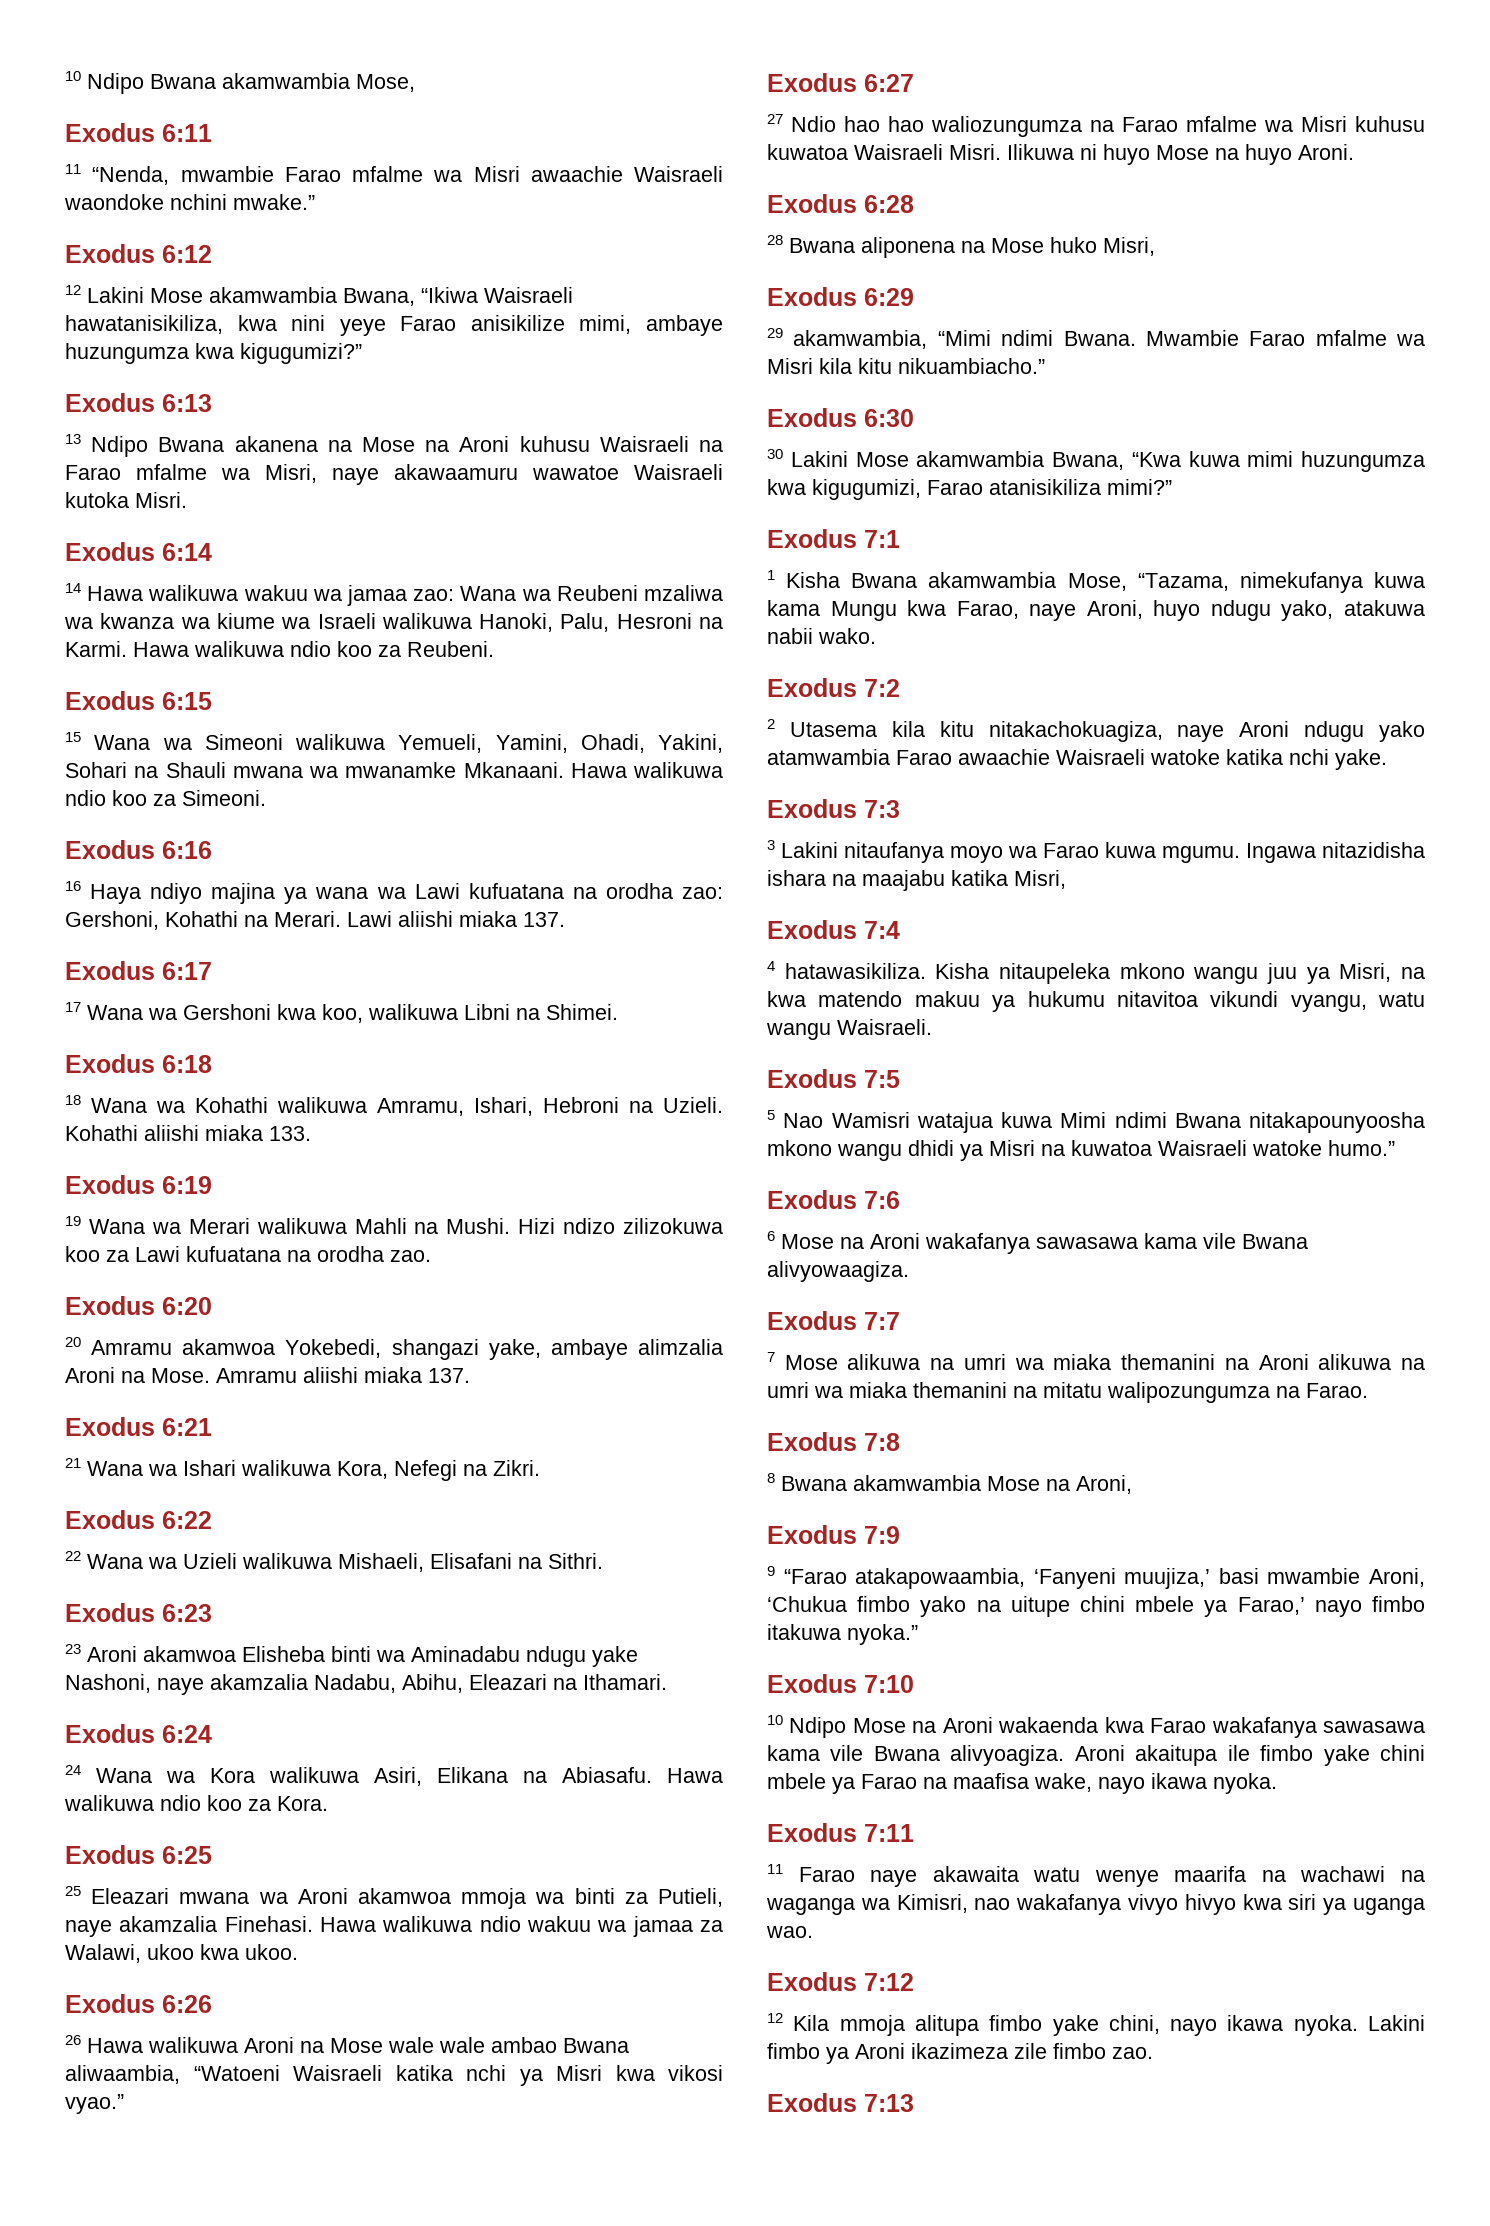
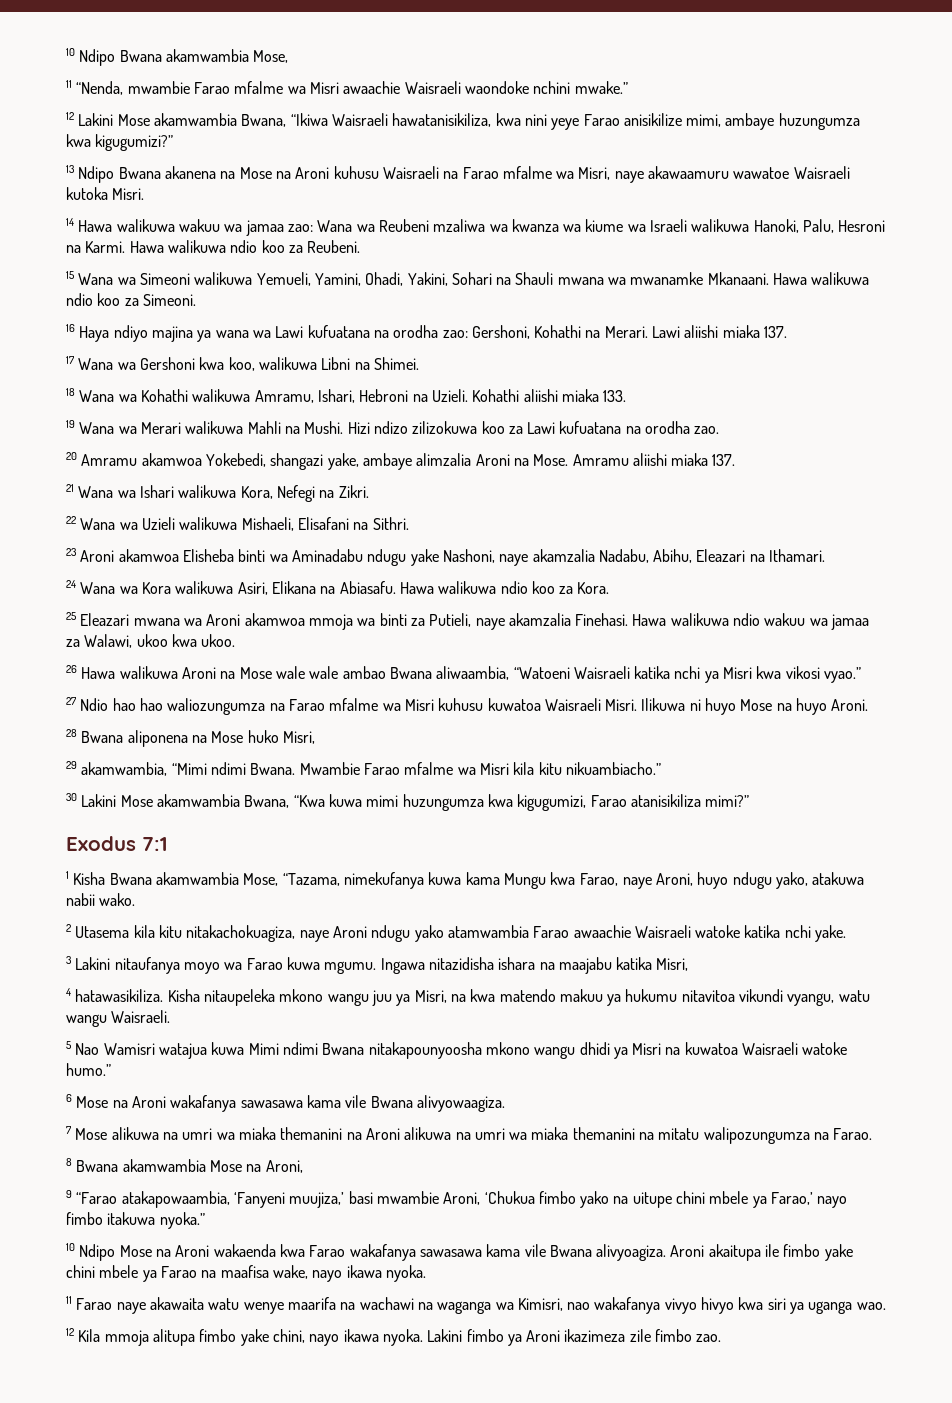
[65,123,212,142] // Exodus 6:11 -> (289, 56) none
[65,244,212,263] // Exodus 6:12 -> (628, 87) none
[65,393,212,412] // Exodus 6:13 -> (174, 142) none
[65,542,212,561] // Exodus 6:14 -> (145, 194) none
[65,691,212,710] // Exodus 6:15 -> (361, 246) none
[65,840,212,859] // Exodus 6:16 -> (196, 300) none
[65,961,212,980] // Exodus 6:17 -> (788, 332) none
[65,1054,212,1073] // Exodus 6:18 -> (419, 363) none
[65,1175,212,1194] // Exodus 6:19 -> (627, 396) none
[65,1296,212,1315] // Exodus 6:20 -> (720, 430) none
[65,1417,212,1436] // Exodus 6:21 -> (736, 460) none
[65,1510,212,1529] // Exodus 6:22 -> (369, 491) none
[65,1603,212,1622] // Exodus 6:23 -> (409, 523) none
[65,1724,212,1743] // Exodus 6:24 -> (826, 555) none
[65,1845,212,1864] // Exodus 6:25 -> (610, 588) none
[65,1994,212,2013] // Exodus 6:26 -> (236, 640) none
[767,73,914,92] // Exodus 6:27 -> (862, 675) none
[767,194,914,213] // Exodus 6:28 -> (869, 705) none
[767,287,914,306] // Exodus 6:29 -> (315, 737) none
[767,408,914,427] // Exodus 6:30 -> (661, 768) none
[767,678,900,697] // Exodus 7:2 -> (136, 899) none
[767,799,900,818] // Exodus 7:3 -> (847, 933) none
[767,920,900,939] // Exodus 7:4 -> (689, 964) none
[767,1069,900,1088] // Exodus 7:5 -> (171, 1016) none
[767,1190,900,1209] // Exodus 7:6 -> (111, 1069) none
[767,1311,900,1330] // Exodus 7:7 -> (505, 1103) none
[767,1432,900,1451] // Exodus 7:8 -> (873, 1134) none
[767,1525,900,1544] // Exodus 7:9 -> (303, 1166) none
[767,1674,914,1693] // Exodus 7:10 -> (205, 1220) none
[767,1823,914,1842] // Exodus 7:11 -> (426, 1273) none
[767,1972,914,1991] // Exodus 7:12 -> (886, 1306) none
[767,2093,914,2112] // Exodus 7:13 -> (722, 1338) none

